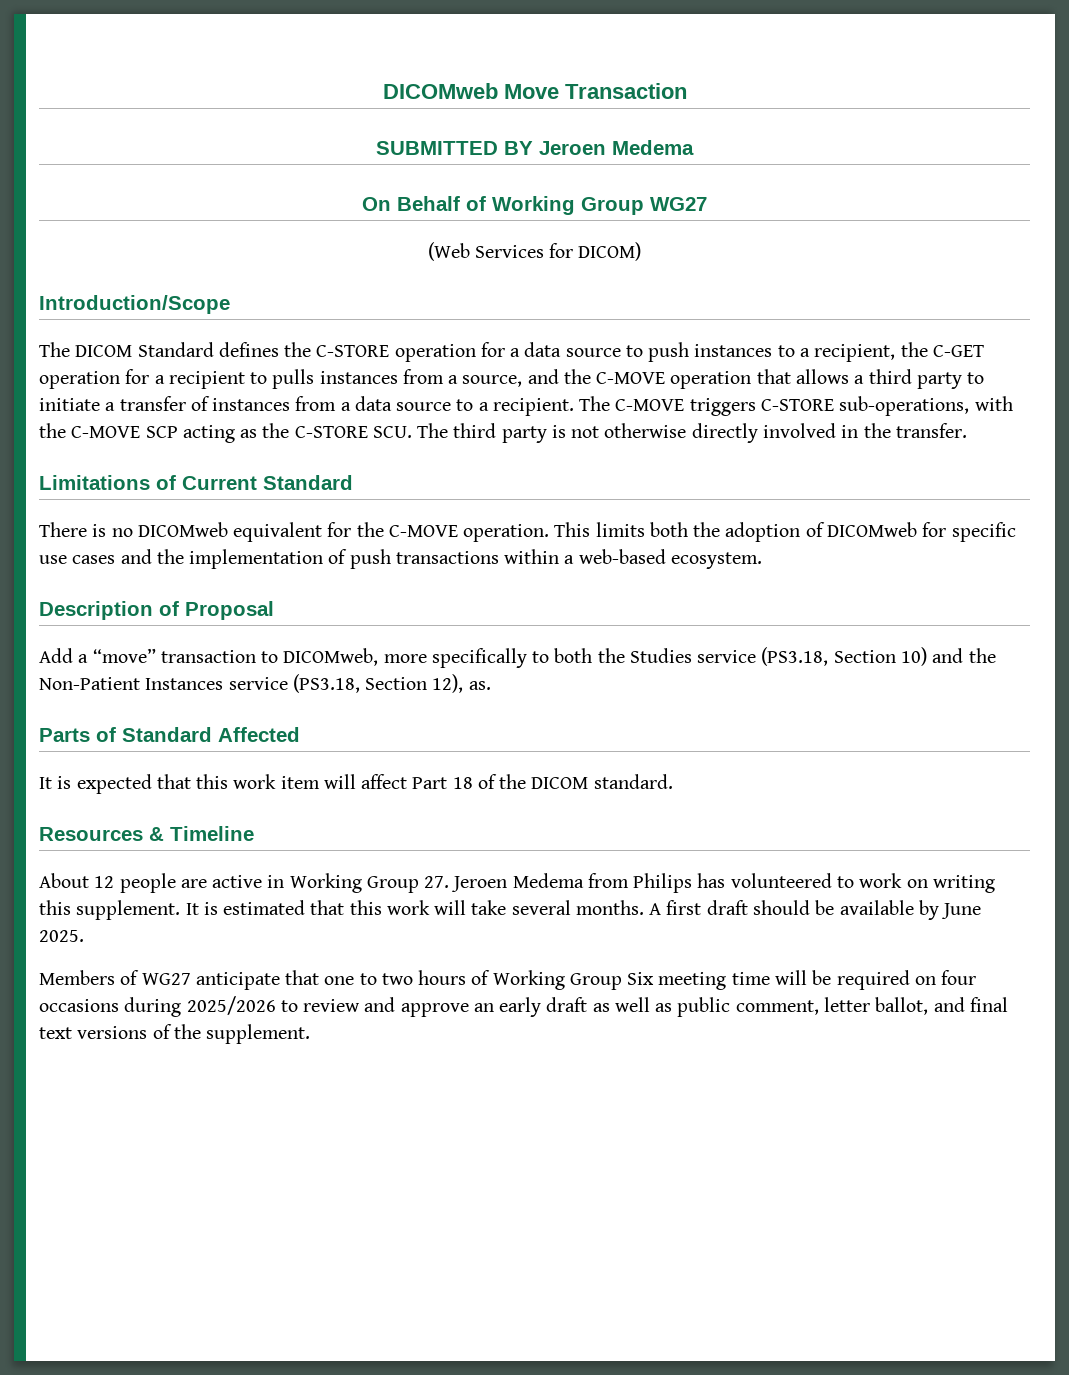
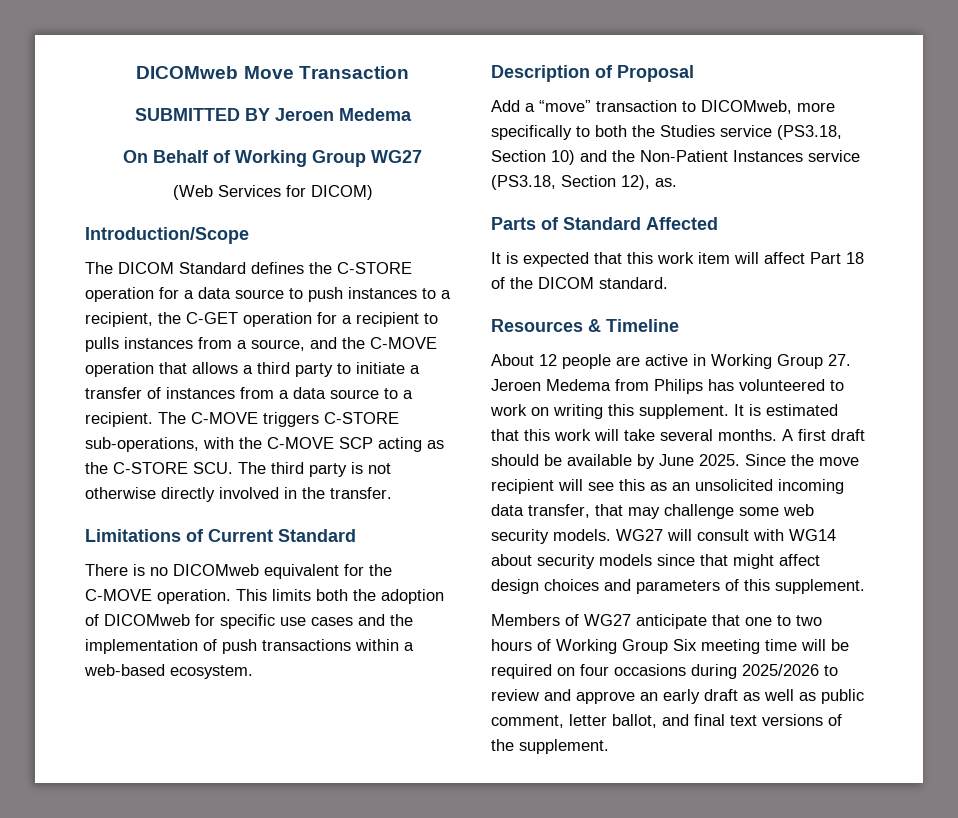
(84, 936) none -> [745,454,859,466] [491,479,844,494] [491,504,814,519] [491,529,836,544] [491,554,820,569] [491,579,865,594] Since the move recipient will see this as an unsolicited incoming data transfer, that may challenge some web security models. WG27 will consult with WG14 about security models since that might affect design choices and parameters of this supplement.

